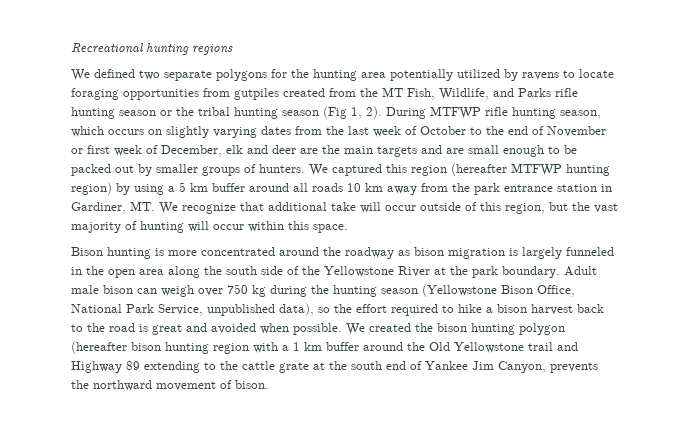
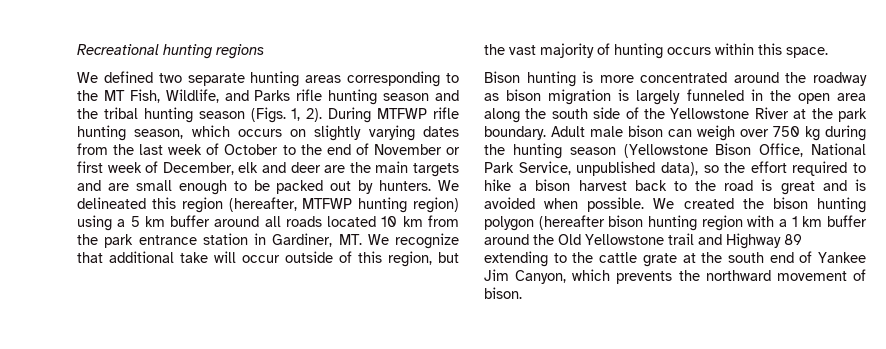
[216,69,614,81] [71,88,356,100] polygons for the hunting area potentially utilized by ravens to locate foraging opportunities from gutpiles created from -> [250,71,459,87] hunting areas corresponding to
[160,110,172,116] or -> [435,90,459,101] and
[323,106,347,119] (Fig -> [250,107,286,123] (Figs.
[156,164,256,176] smaller groups of -> (374, 187) none
[332,164,382,176] captured -> [77,197,146,209] delineated
[451,163,507,176] (hereafter -> [228,197,297,212] (hereafter,
[116,183,130,195] by -> (459, 205) none
(343, 187) none -> [327,216,377,227] located
[387,186,417,195] away -> (423, 221) none
[188,221,244,232] will occur -> [667,47,711,55] occurs
(207, 327) none -> [855,179,866,191] is
(546, 367) none -> [572,269,611,281] which

